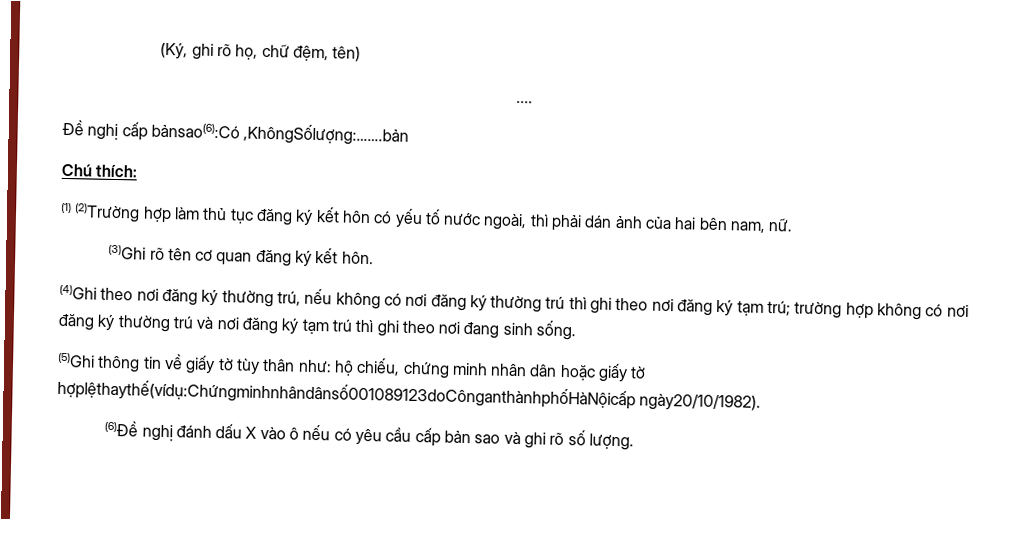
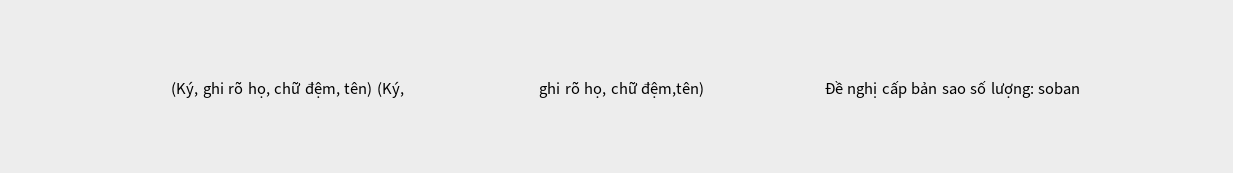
[515,100,533,104] [62,119,410,146] [61,163,139,178] [61,202,794,233] [108,244,374,267] [59,284,969,321] [58,313,577,341] [57,352,647,383] [57,378,762,412] [104,420,634,451] // .... // Đề nghị cấp bảnsao(6):Có ,KhôngSốlượng:…….bản // Chú thích: // (1) (2)Trường hợp làm thủ tục đăng ký kết hôn có yếu tố nước ngoài, thì phải dán ảnh của hai bên nam, nữ. // (3)Ghi rõ tên cơ quan đăng ký kết hôn. // (4)Ghi theo nơi đăng ký thường trú, nếu không có nơi đăng ký thường trú thì ghi theo nơi đăng ký tạm trú; trường hợp không có nơi đăng ký thường trú và nơi đăng ký tạm trú thì ghi theo nơi đang sinh sống. // (5)Ghi thông tin về giấy tờ tùy thân như: hộ chiếu, chứng minh nhân dân hoặc giấy tờ hợplệthaythế(vídụ:Chứngminhnhândânsố001089123doCônganthànhphốHàNộicấp ngày20/10/1982). // (6)Đề nghị đánh dấu X vào ô nếu có yêu cầu cấp bản sao và ghi rõ số lượng. -> [376,81,705,98] [825,81,1081,98] (Ký, ghi rõ họ, chữ đệm,tên) // Đề nghị cấp bản sao số lượng: soban

